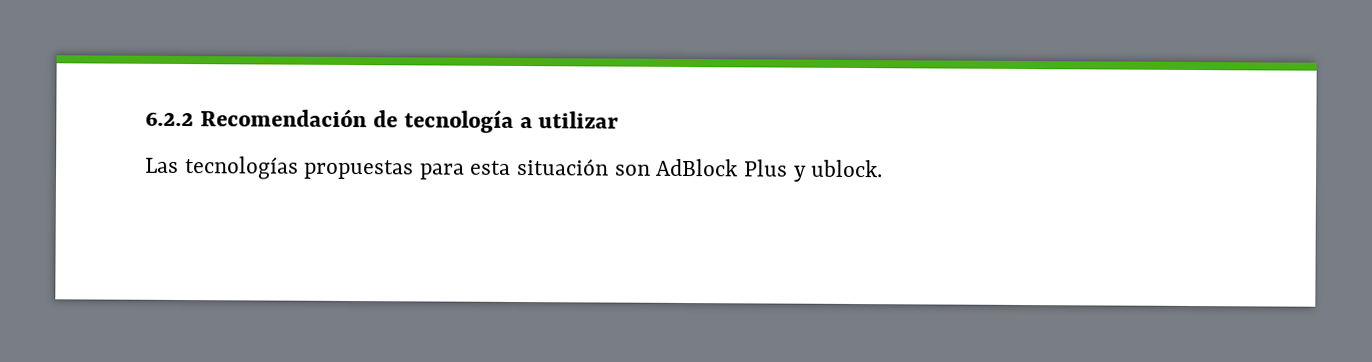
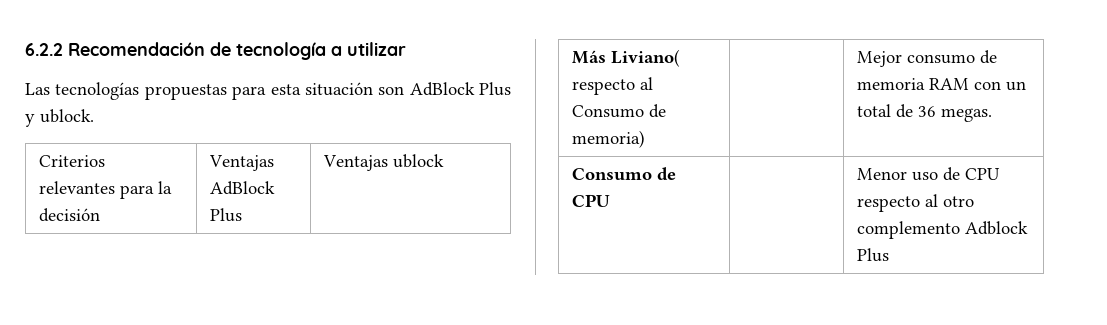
(884, 168) none -> [39,155,106,167] [39,181,173,199] [39,208,101,222] [209,155,275,171] [210,181,276,195] [210,208,243,222] [323,154,445,171] [572,49,681,67] [572,77,654,95] [572,104,667,118] [572,130,646,148] [857,50,998,67] [857,78,1027,91] [857,104,993,122] [572,167,677,181] [572,194,611,207] [857,167,1001,181] [857,194,975,212] [857,221,1029,239] [857,248,890,262] // Criterios relevantes para la decisión | Ventajas AdBlock Plus | Ventajas ublock // Más Liviano( respecto al Consumo de memoria) | | Mejor consumo de memoria RAM con un total de 36 megas. // Consumo de CPU | | Menor uso de CPU respecto al otro complemento Adblock Plus

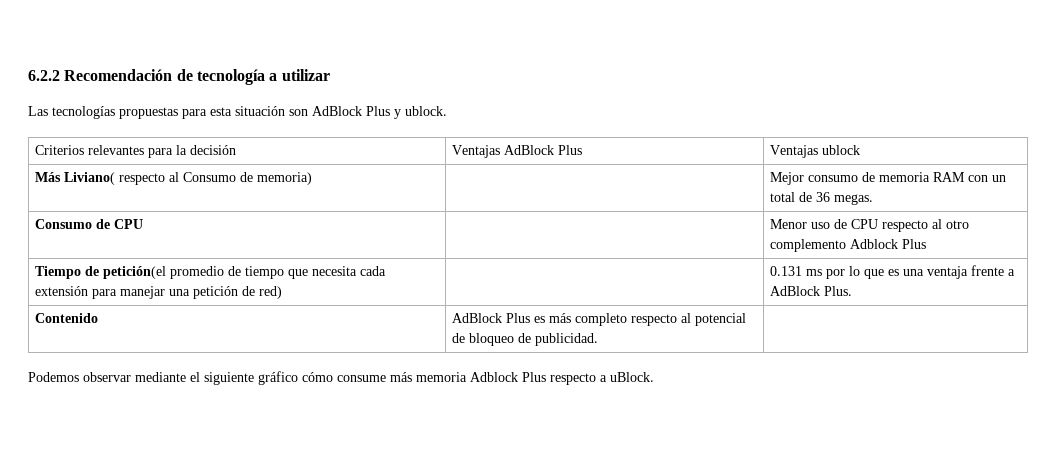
(890, 255) none -> [34,266,386,279] [34,286,282,299] [769,265,1015,279] [769,286,852,296] [34,313,98,323] [451,313,746,326] [451,333,598,346] [28,371,654,385] // Tiempo de petición(el promedio de tiempo que necesita cada extensión para manejar una petición de red) | | 0.131 ms por lo que es una ventaja frente a AdBlock Plus. // Contenido | AdBlock Plus es más completo respecto al potencial de bloqueo de publicidad. | // Podemos observar mediante el siguiente gráfico cómo consume más memoria Adblock Plus respecto a uBlock.

